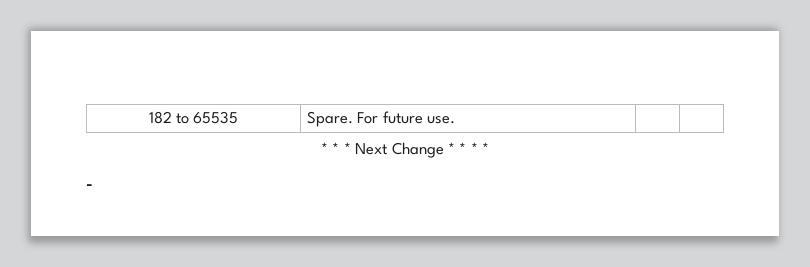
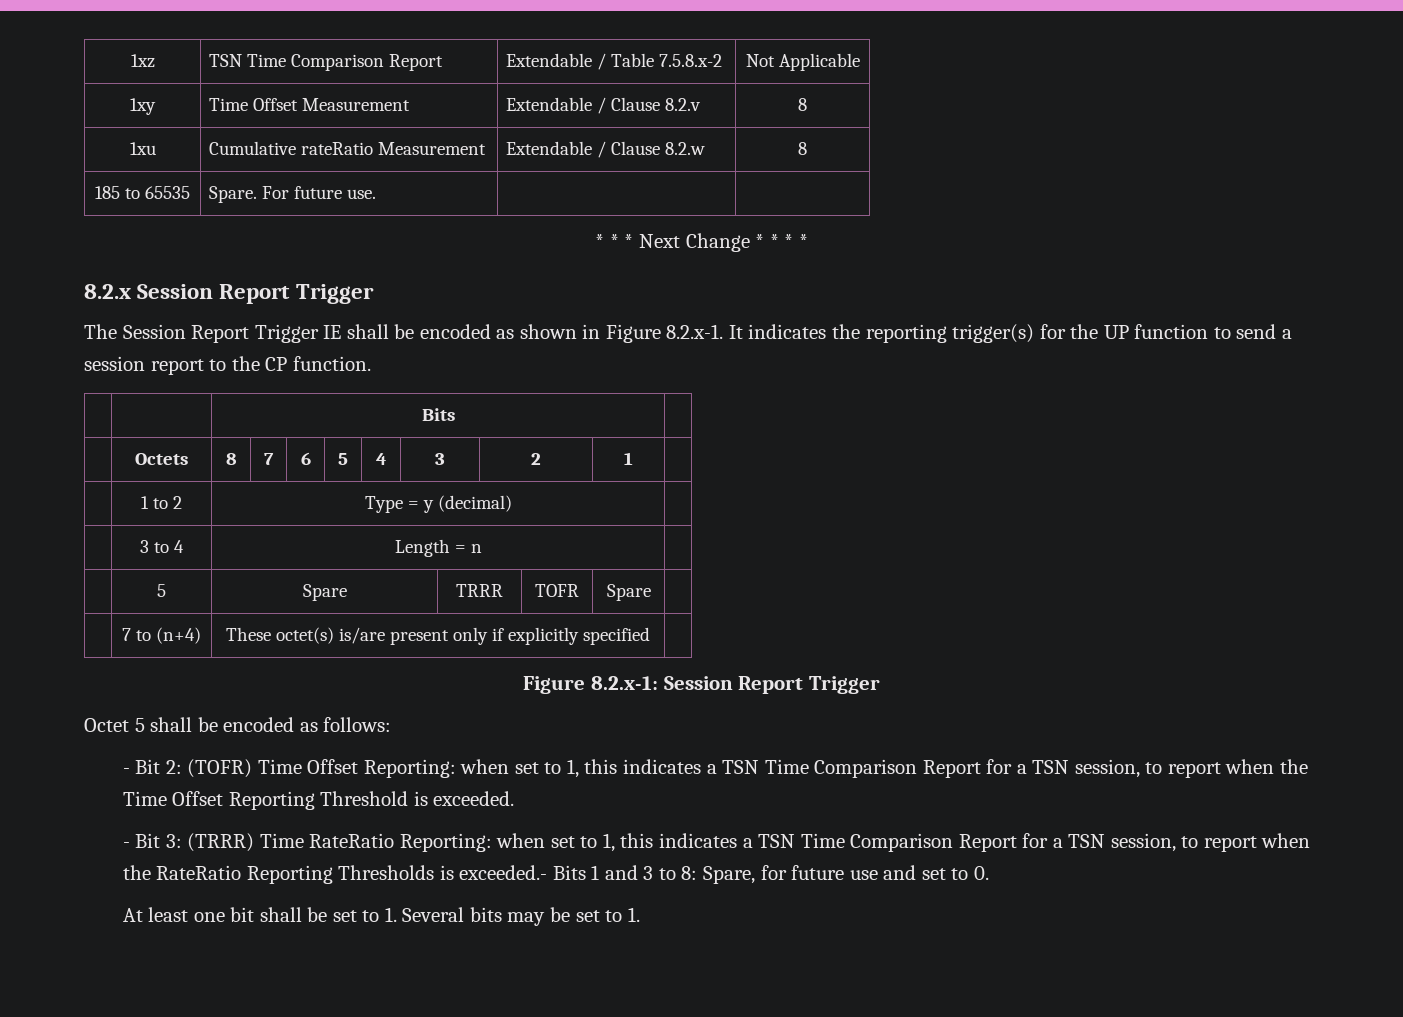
[148,111,172,124] 182 -> [130,54,155,68] [208,54,443,71] [505,53,722,70] [745,53,860,71] [130,98,156,115] [208,98,410,111] [505,97,701,114] [798,98,807,111] [129,142,156,155] [208,141,486,155] [505,141,705,158] [798,142,807,155] [95,186,121,199] 1xz | TSN Time Comparison Report | Extendable / Table 7.5.8.x-2 | Not Applicable // 1xy | Time Offset Measurement | Extendable / Clause 8.2.v | 8 // 1xu | Cumulative rateRatio Measurement | Extendable / Clause 8.2.w | 8 // 185
[86,184,93,190] - -> [84,284,374,304] [84,324,1292,343] [84,356,371,375] [421,408,455,421] [135,453,188,465] [225,453,237,465] [264,453,274,465] [300,452,311,465] [338,453,348,465] [375,453,387,465] [435,453,445,465] [531,453,541,465] [624,452,633,465] [141,496,182,509] [364,495,512,513] [140,540,184,553] [394,539,482,557] [157,584,166,597] [302,584,347,601] [456,584,503,597] [535,584,579,597] [606,584,651,601] [122,627,201,644] [226,627,650,645] [523,676,880,694] [84,717,392,732] [122,759,1308,778] [122,791,515,810] [122,833,1311,852] [122,865,989,884] [122,907,640,926] 8.2.x Session Report Trigger // The Session Report Trigger IE shall be encoded as shown in Figure 8.2.x-1. It indicates the reporting trigger(s) for the UP function to send a session report to the CP function. // | | Bits | // | Octets | 8 | 7 | 6 | 5 | 4 | 3 | 2 | 1 | // | 1 to 2 | Type = y (decimal) | // | 3 to 4 | Length = n | // | 5 | Spare | TRRR | TOFR | Spare | // | 7 to (n+4) | These octet(s) is/are present only if explicitly specified | // Figure 8.2.x-1: Session Report Trigger // Octet 5 shall be encoded as follows: // - Bit 2: (TOFR) Time Offset Reporting: when set to 1, this indicates a TSN Time Comparison Report for a TSN session, to report when the Time Offset Reporting Threshold is exceeded. // - Bit 3: (TRRR) Time RateRatio Reporting: when set to 1, this indicates a TSN Time Comparison Report for a TSN session, to report when the RateRatio Reporting Thresholds is exceeded.- Bits 1 and 3 to 8: Spare, for future use and set to 0. // At least one bit shall be set to 1. Several bits may be set to 1.

